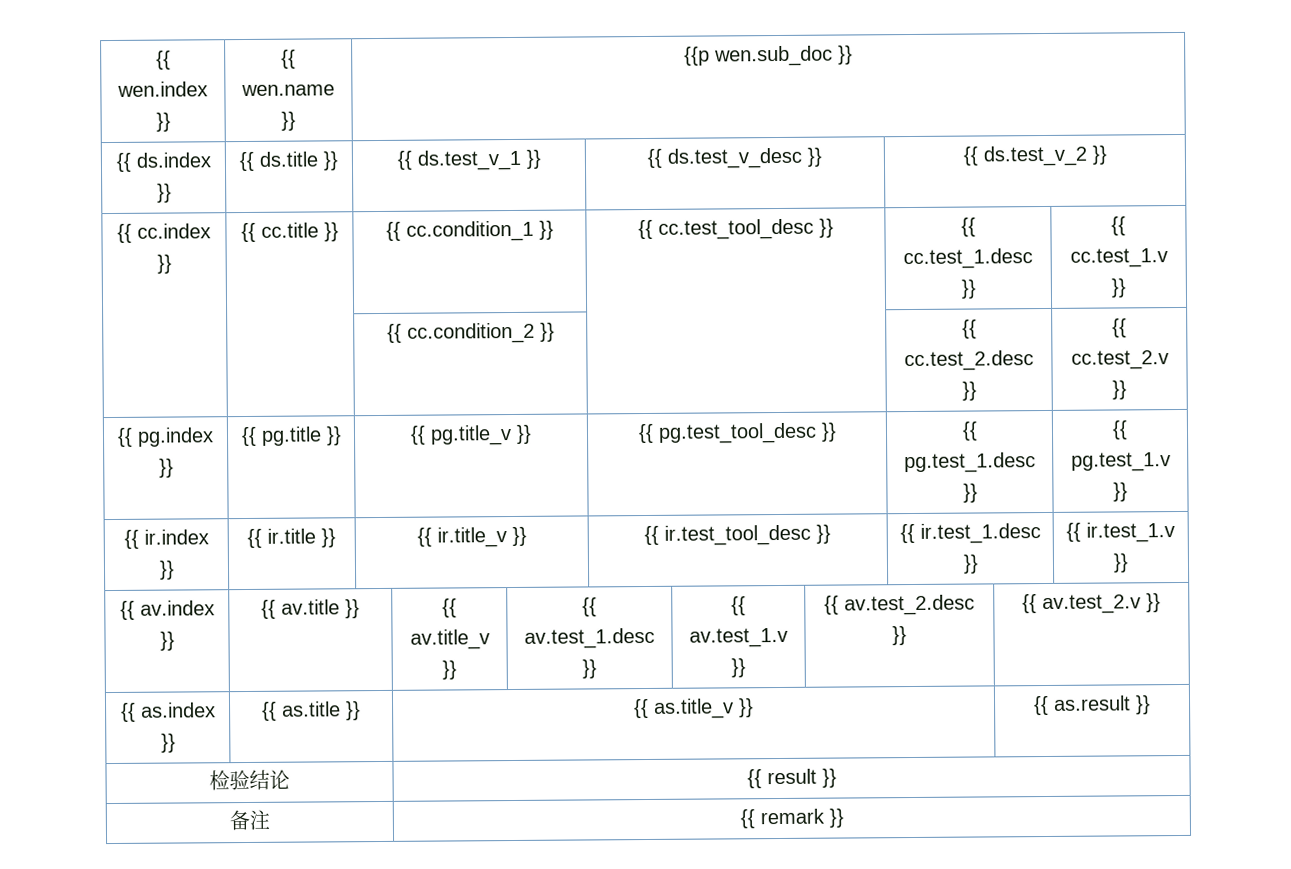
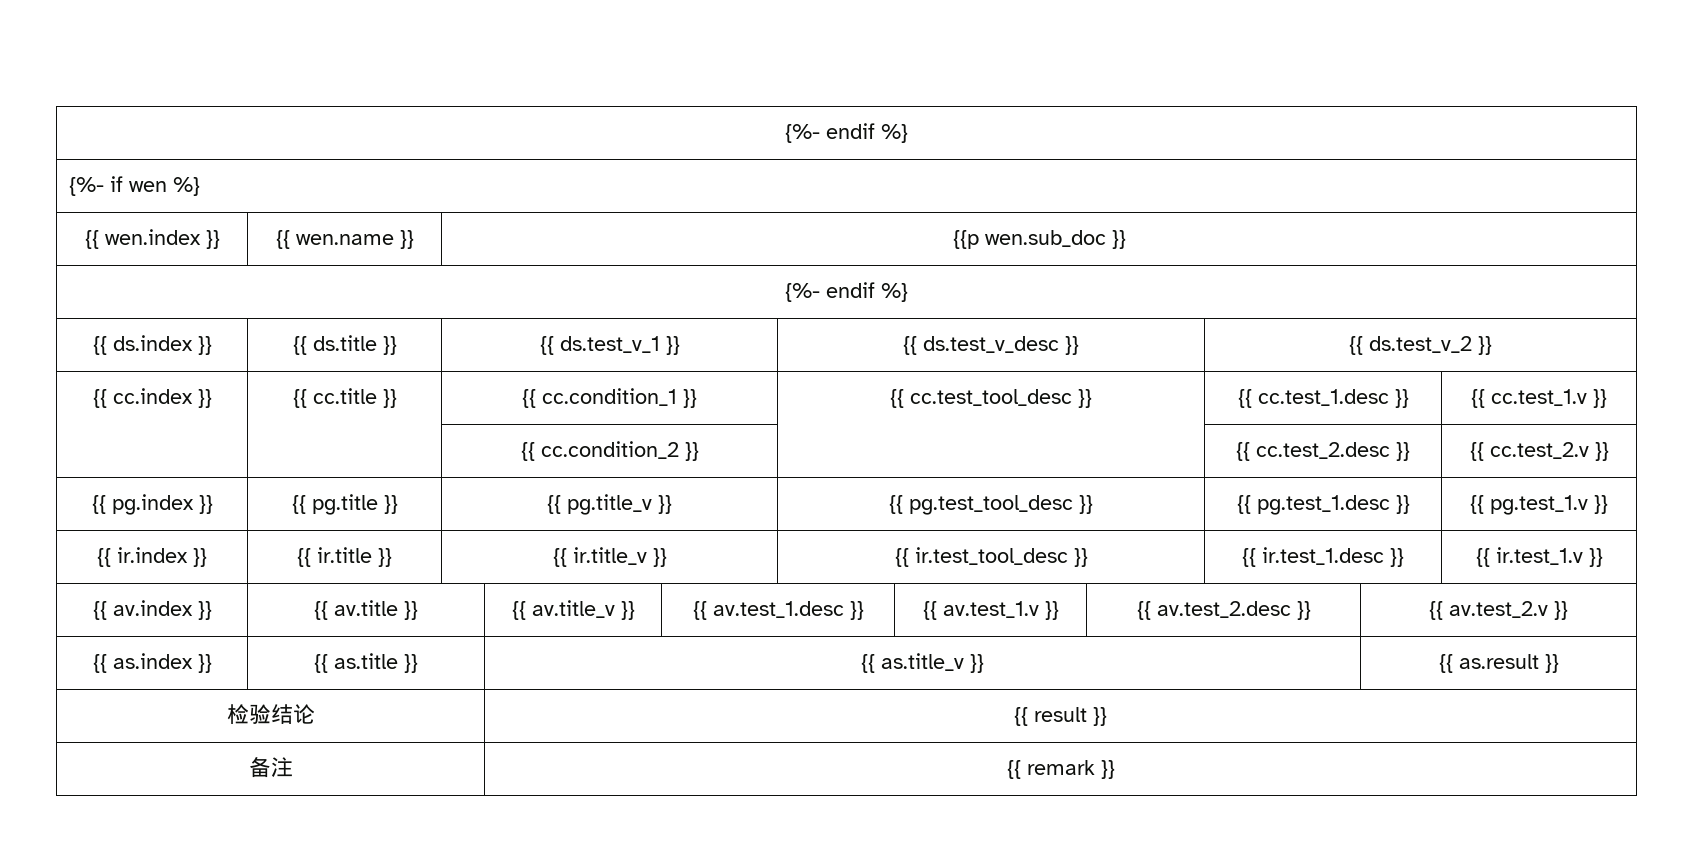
(155, 60) none -> [785,123,908,143] [68,176,200,196] {%- endif %} // {%- if wen %} //
(854, 55) none -> [785,282,908,302] // {%- endif %}

